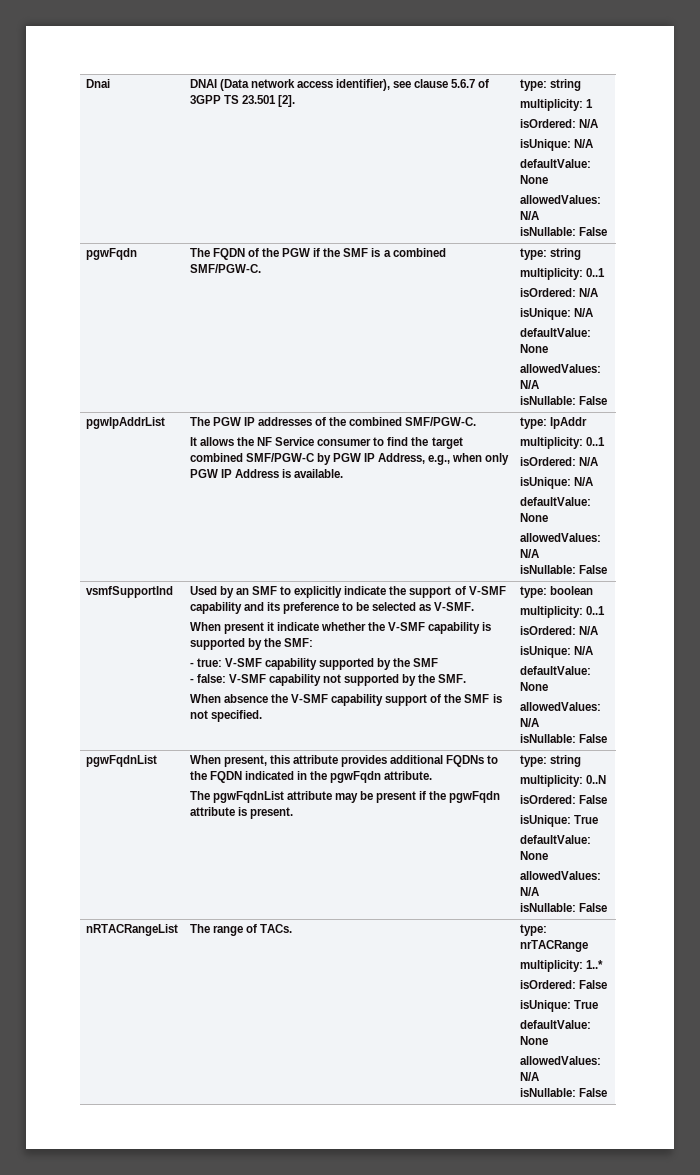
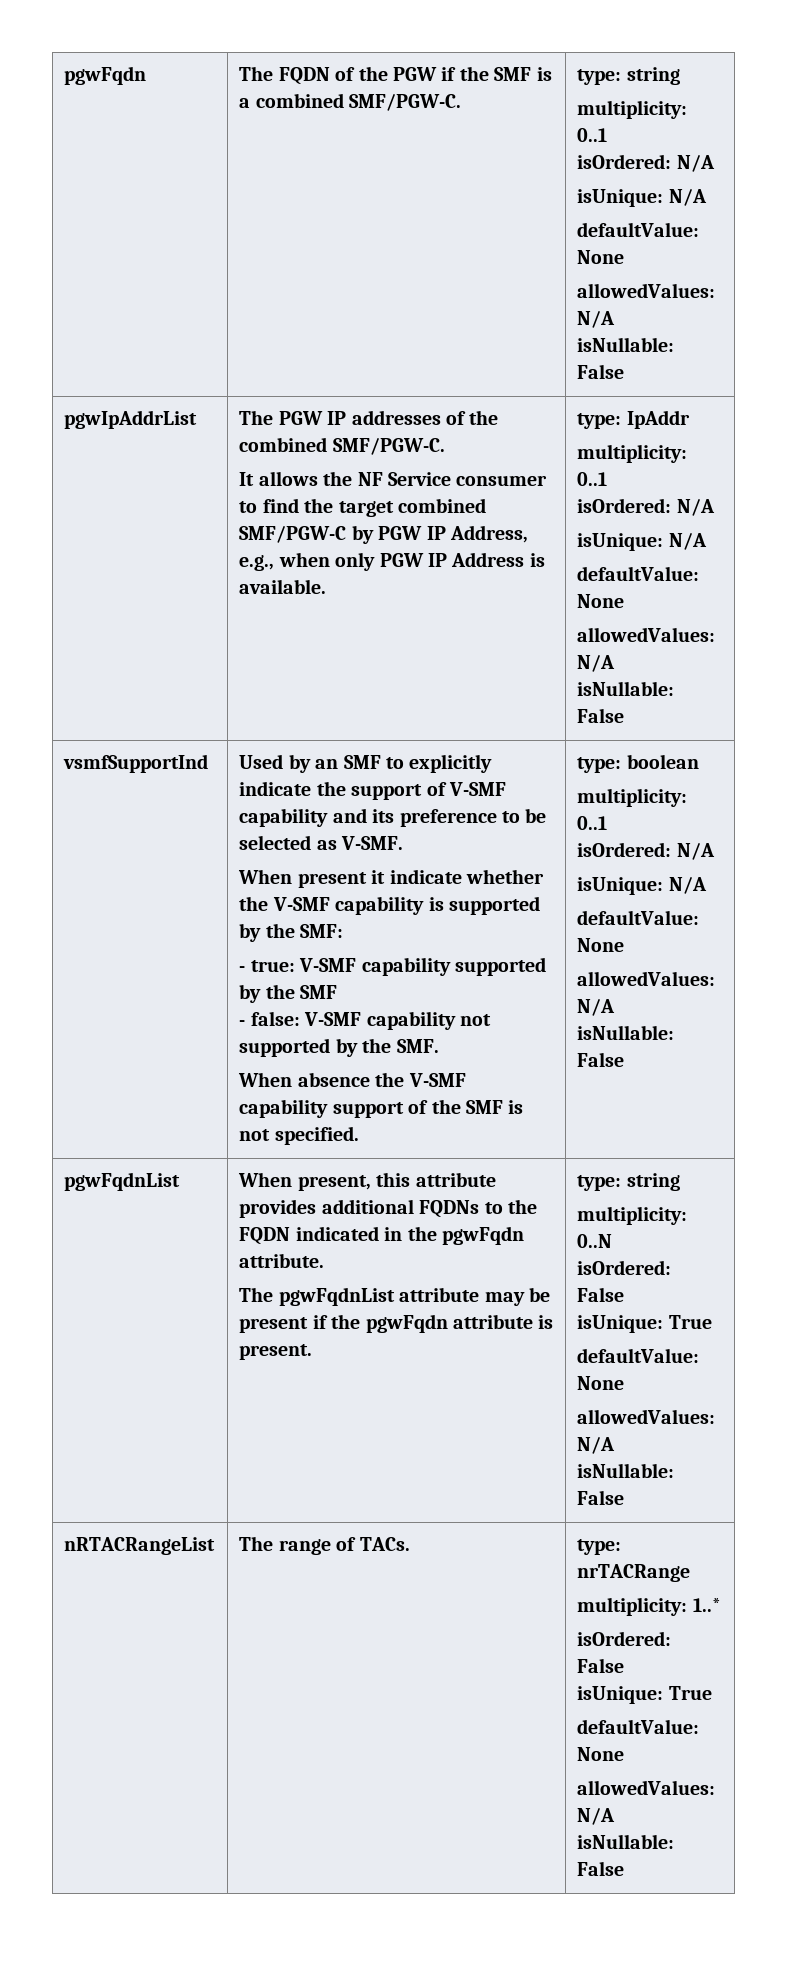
[85,79,110,88] [189,79,490,91] [189,95,295,107] [519,79,581,91] [519,99,593,111] [519,119,598,128] [519,139,593,151] [519,159,591,168] [519,175,548,184] [519,195,601,204] [519,211,539,220] [519,227,607,236] Dnai | DNAI (Data network access identifier), see clause 5.6.7 of 3GPP TS 23.501 [2]. | type: string // multiplicity: 1 // isOrdered: N/A // isUnique: N/A // defaultValue: None // allowedValues: N/A // isNullable: False // -> (64, 75) none

